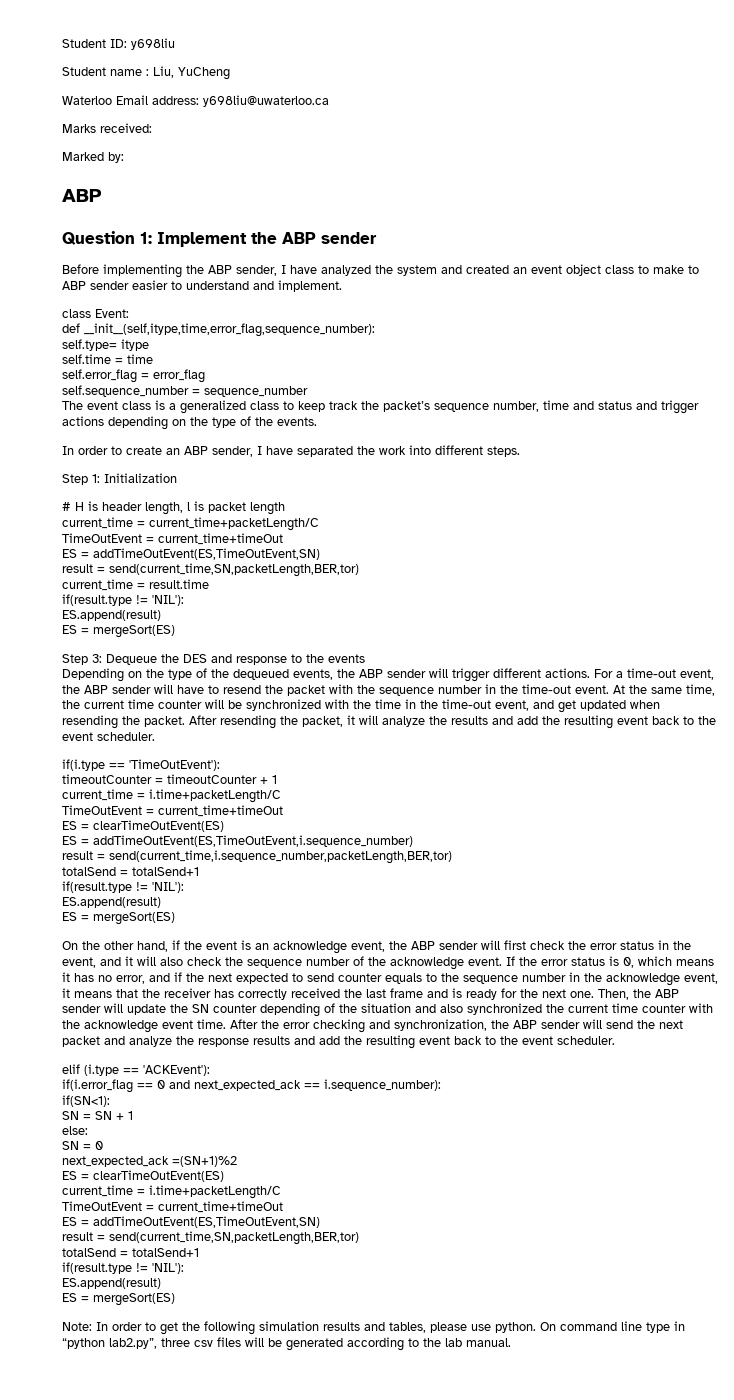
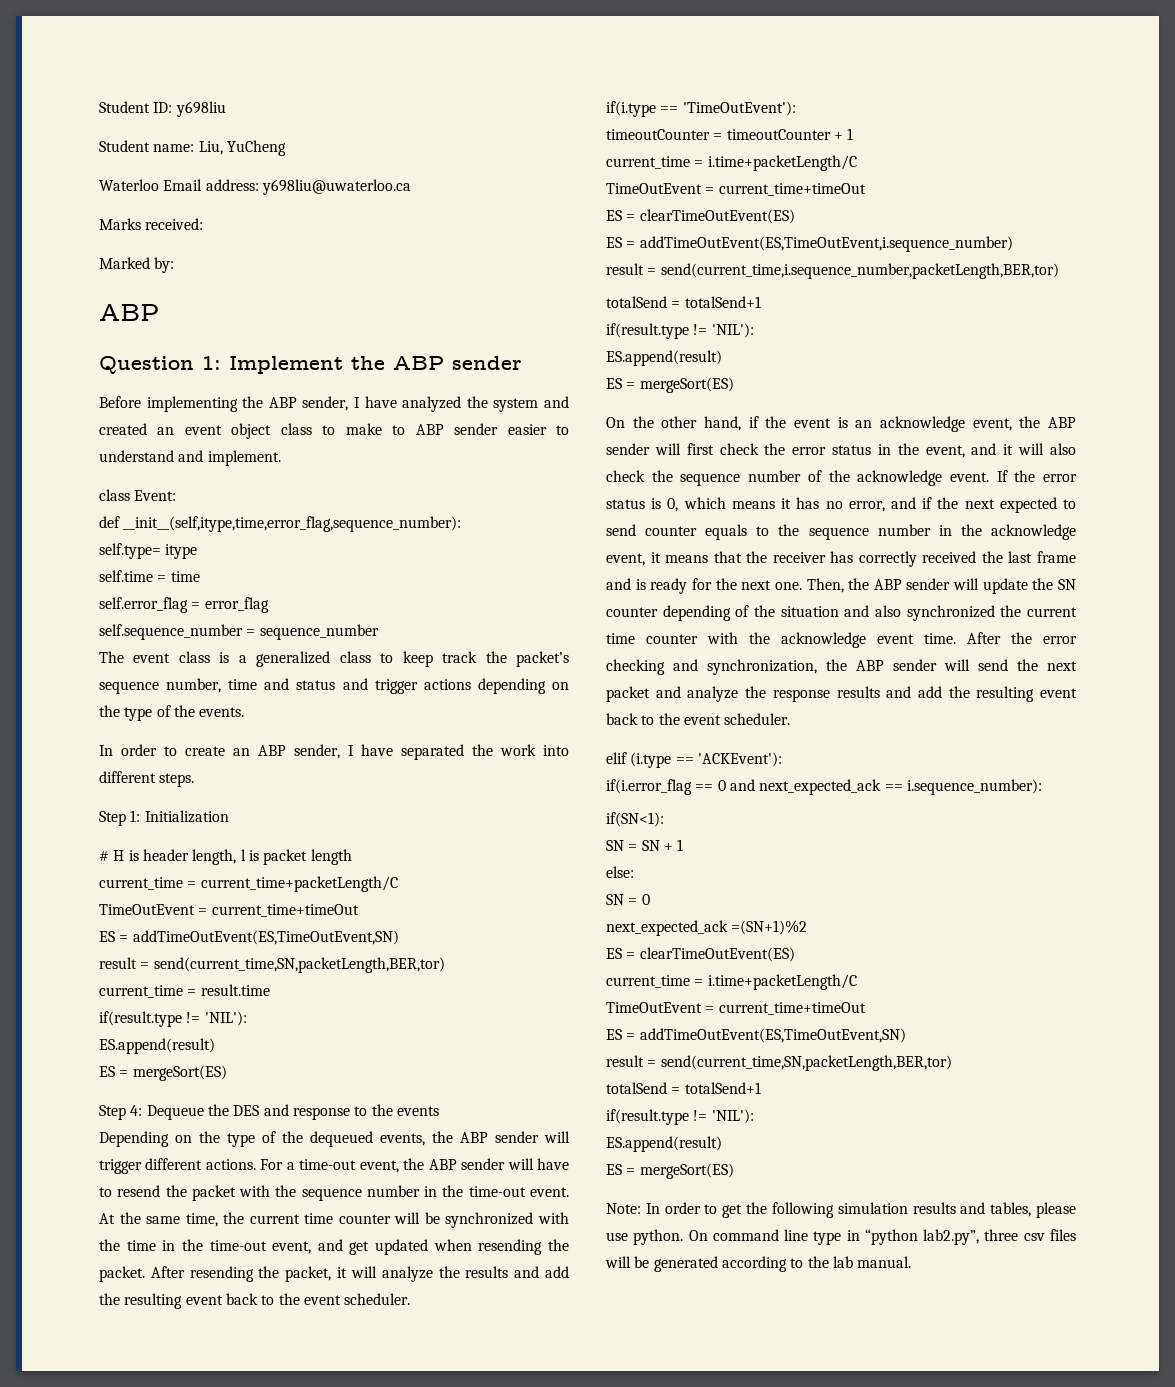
[110,69,149,76] name : -> [153,144,195,152] name:
[92,654,102,663] 3: -> [130,1105,143,1116] 4:

